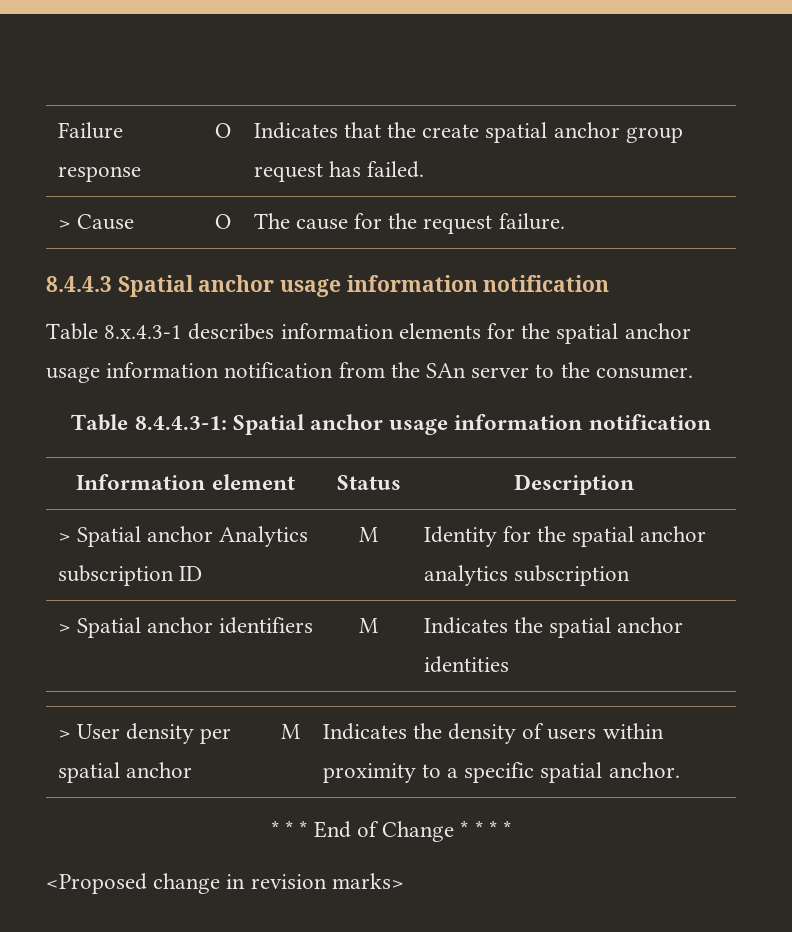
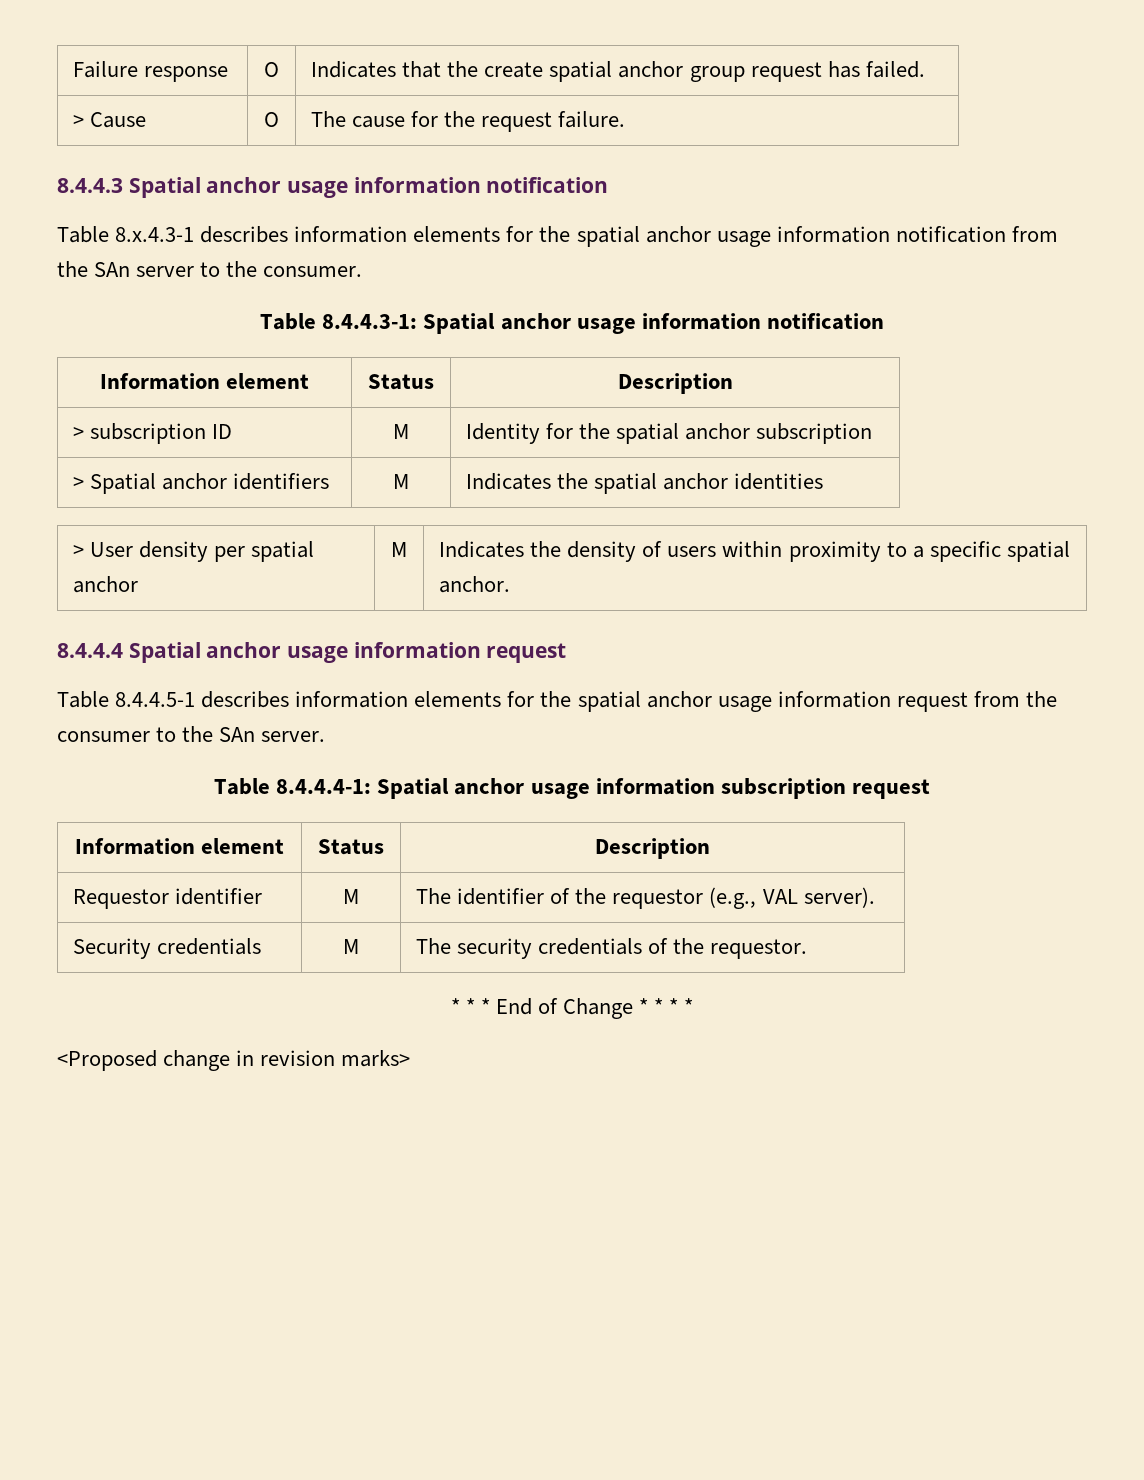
[76,526,309,547] Spatial anchor Analytics -> (85, 433) none
[423,565,508,586] analytics -> (751, 431) none
(680, 770) none -> [57,642,567,663] [57,691,1057,712] [57,726,326,742] [214,778,930,799] [74,838,285,855] [318,839,384,855] [595,838,710,859] [73,888,263,909] [343,889,359,904] [416,887,875,909] [73,938,262,959] [343,939,359,954] [416,938,808,959] // 8.4.4.4 Spatial anchor usage information request // Table 8.4.4.5-1 describes information elements for the spatial anchor usage information request from the consumer to the SAn server. // Table 8.4.4.4-1: Spatial anchor usage information subscription request // Information element | Status | Description // Requestor identifier | M | The identifier of the requestor (e.g., VAL server). // Security credentials | M | The security credentials of the requestor.

